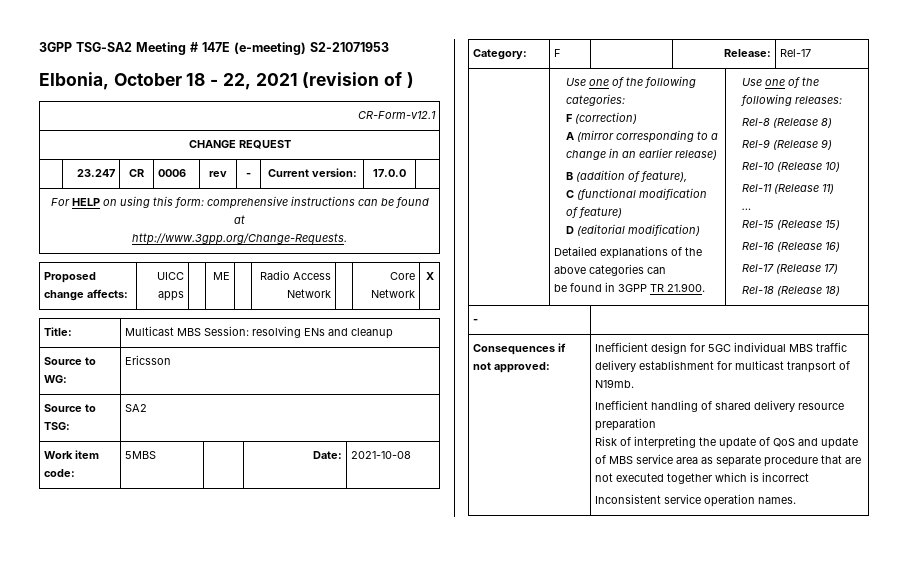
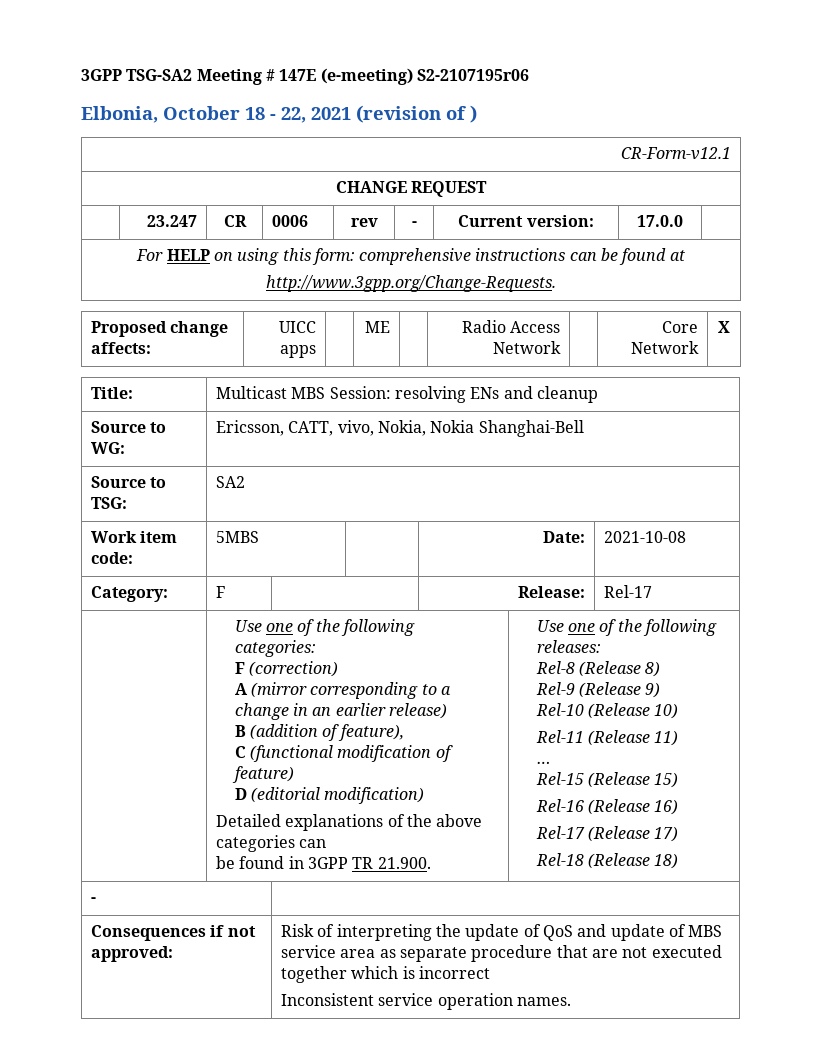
[310,42,389,52] S2-21071953 -> [416,69,529,81] S2-2107195r06
[125,355,172,365] Ericsson -> [215,420,584,437] Ericsson, CATT, vivo, Nokia, Nokia Shanghai-Bell
[595,342,848,354] [595,360,851,373] [595,379,635,388] [595,400,845,412] [595,418,657,431] Inefficient design for 5GC individual MBS traffic delivery establishment for multicast tranpsort of N19mb. // Inefficient handling of shared delivery resource preparation // -> (173, 954) none

